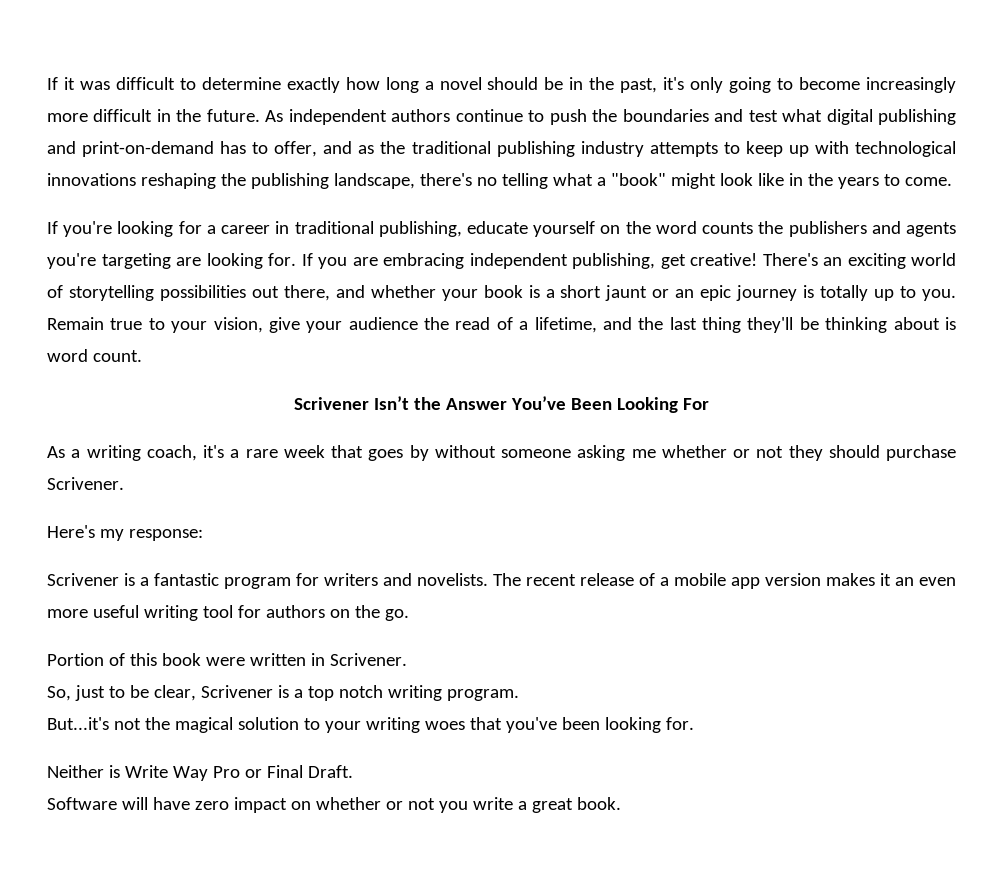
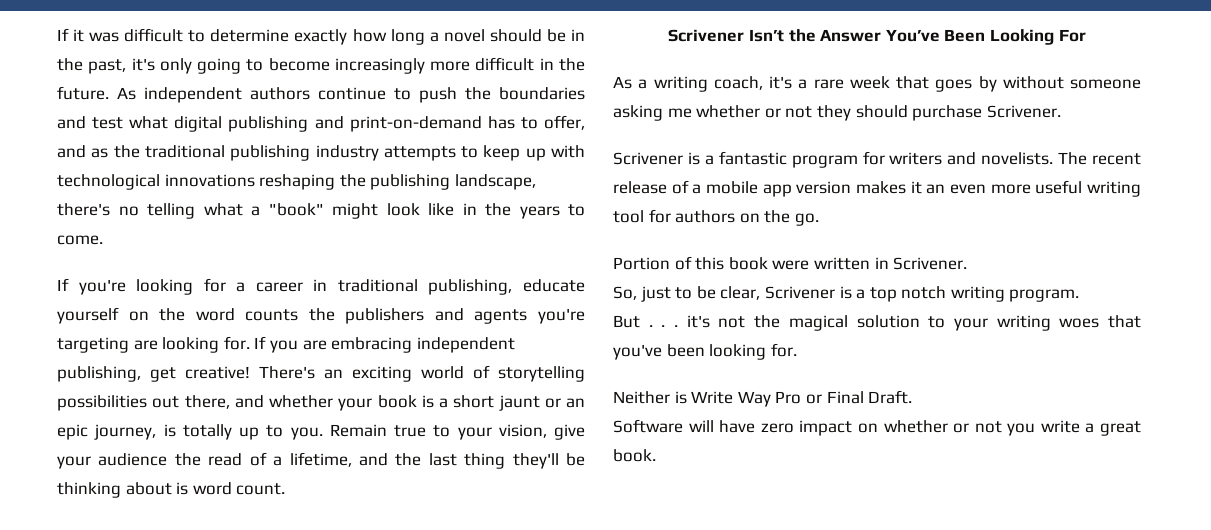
[736,285,798,301] journey -> [94,424,157,440] journey,
[47,525,203,541] // Here's my response: -> (1061, 111) none
[47,717,109,730] But...it's -> [613,315,710,328] But . . . it's

